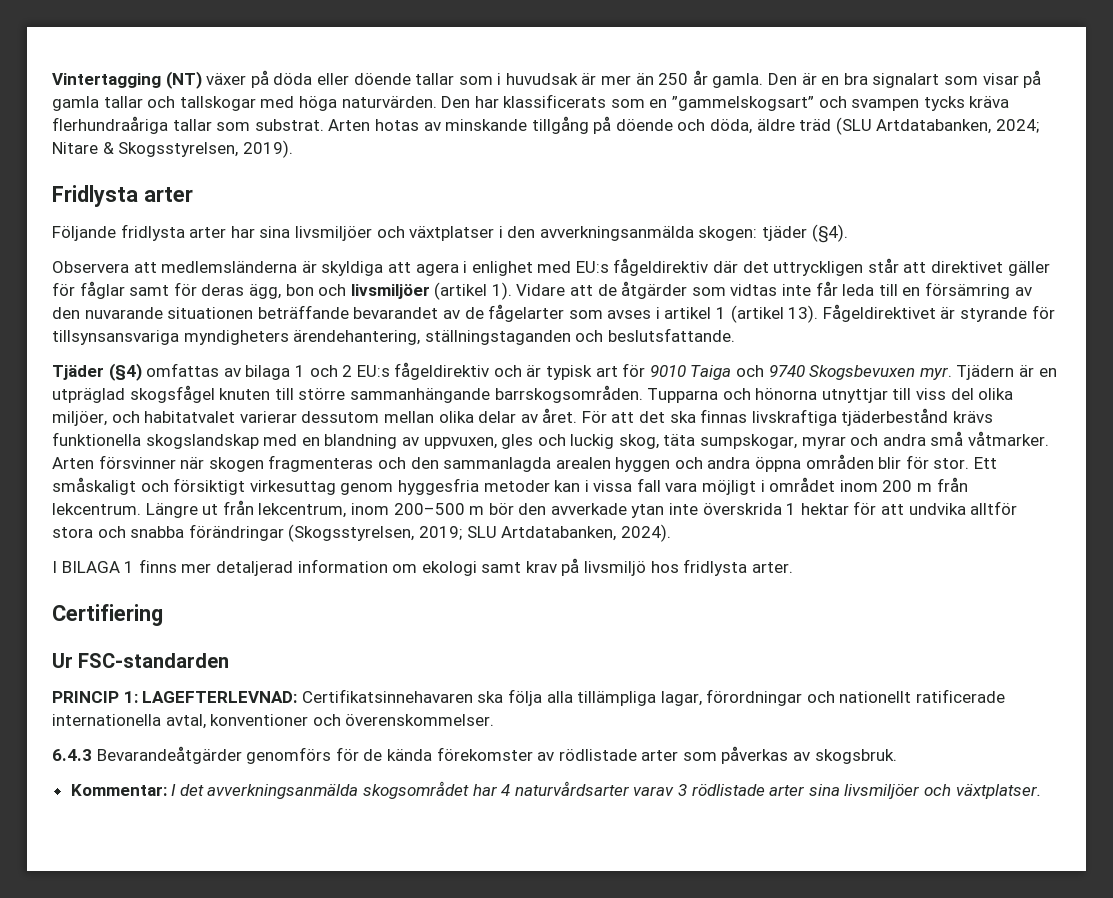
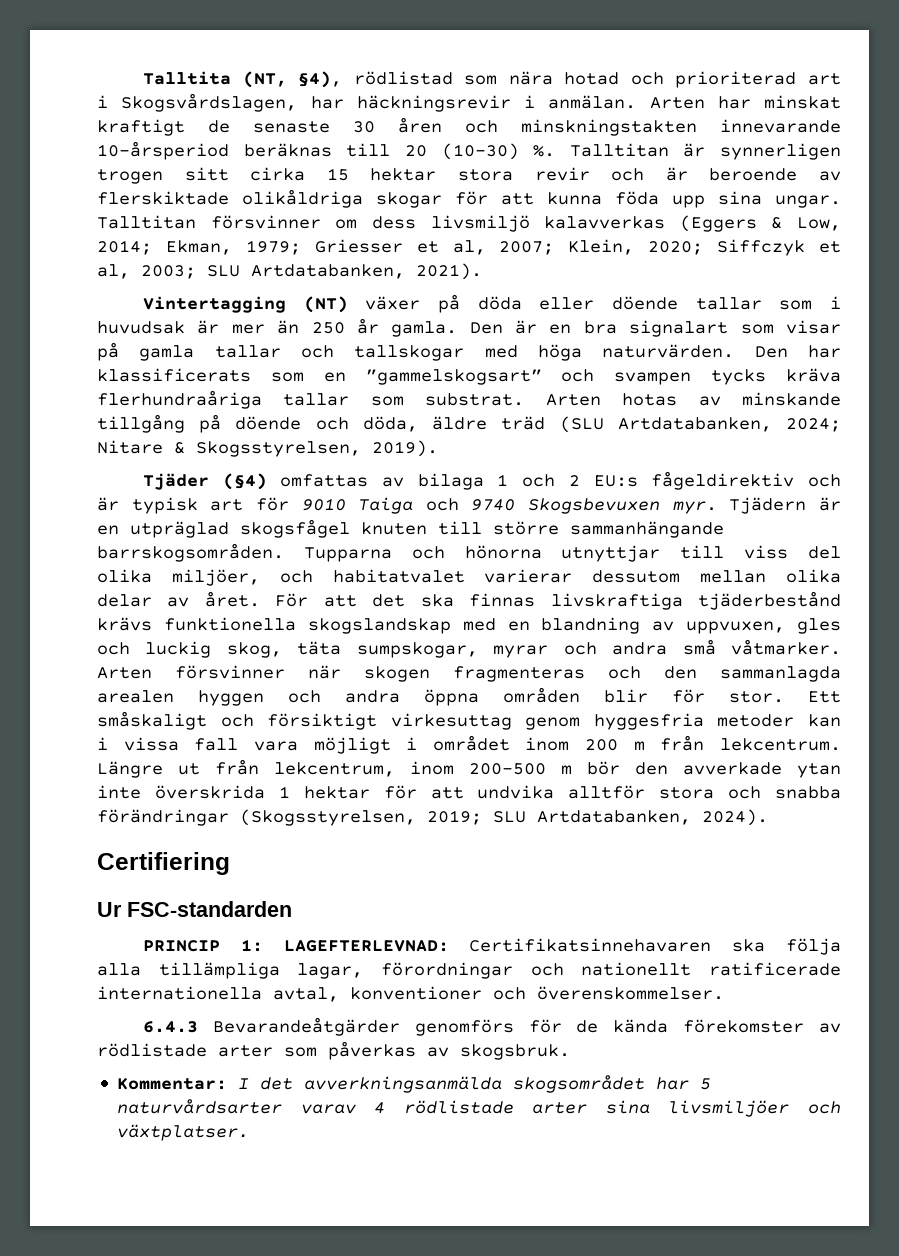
(52, 80) none -> [142,71,841,88] [97,93,841,112] [97,117,841,136] [97,141,841,160] [97,167,842,184] [97,189,841,208] [97,215,841,232] [97,239,841,256] [97,263,482,280] Talltita (NT, §4), rödlistad som nära hotad och prioriterad art i Skogsvårdslagen, har häckningsrevir i anmälan. Arten har minskat kraftigt de senaste 30 åren och minskningstakten innevarande 10-årsperiod beräknas till 20 (10–30) %. Talltitan är synnerligen trogen sitt cirka 15 hektar stora revir och är beroende av flerskiktade olikåldriga skogar för att kunna föda upp sina ungar. Talltitan försvinner om dess livsmiljö kalavverkas (Eggers & Low, 2014; Ekman, 1979; Griesser et al, 2007; Klein, 2020; Siffczyk et al, 2003; SLU Artdatabanken, 2021). //
[52,185,193,207] [52,224,848,243] [52,258,1050,276] [52,281,1032,300] [52,304,1055,323] [52,328,735,345] // Fridlysta arter // Följande fridlysta arter har sina livsmiljöer och växtplatser i den avverkningsanmälda skogen: tjäder (§4). // Observera att medlemsländerna är skyldiga att agera i enlighet med EU:s fågeldirektiv där det uttryckligen står att direktivet gäller för fåglar samt för deras ägg, bon och livsmiljöer (artikel 1). Vidare att de åtgärder som vidtas inte får leda till en försämring av den nuvarande situationen beträffande bevarandet av de fågelarter som avses i artikel 1 (artikel 13). Fågeldirektivet är styrande för tillsynsansvariga myndigheters ärendehantering, ställningstaganden och beslutsfattande. -> (438, 448) none
[52,558,793,576] // I BILAGA 1 finns mer detaljerad information om ekologi samt krav på livsmiljö hos fridlysta arter. -> (768, 817) none
[501,784,511,796] 4 -> [700,1078,712,1090] 5
[678,784,688,796] 3 -> [374,1102,386,1114] 4

